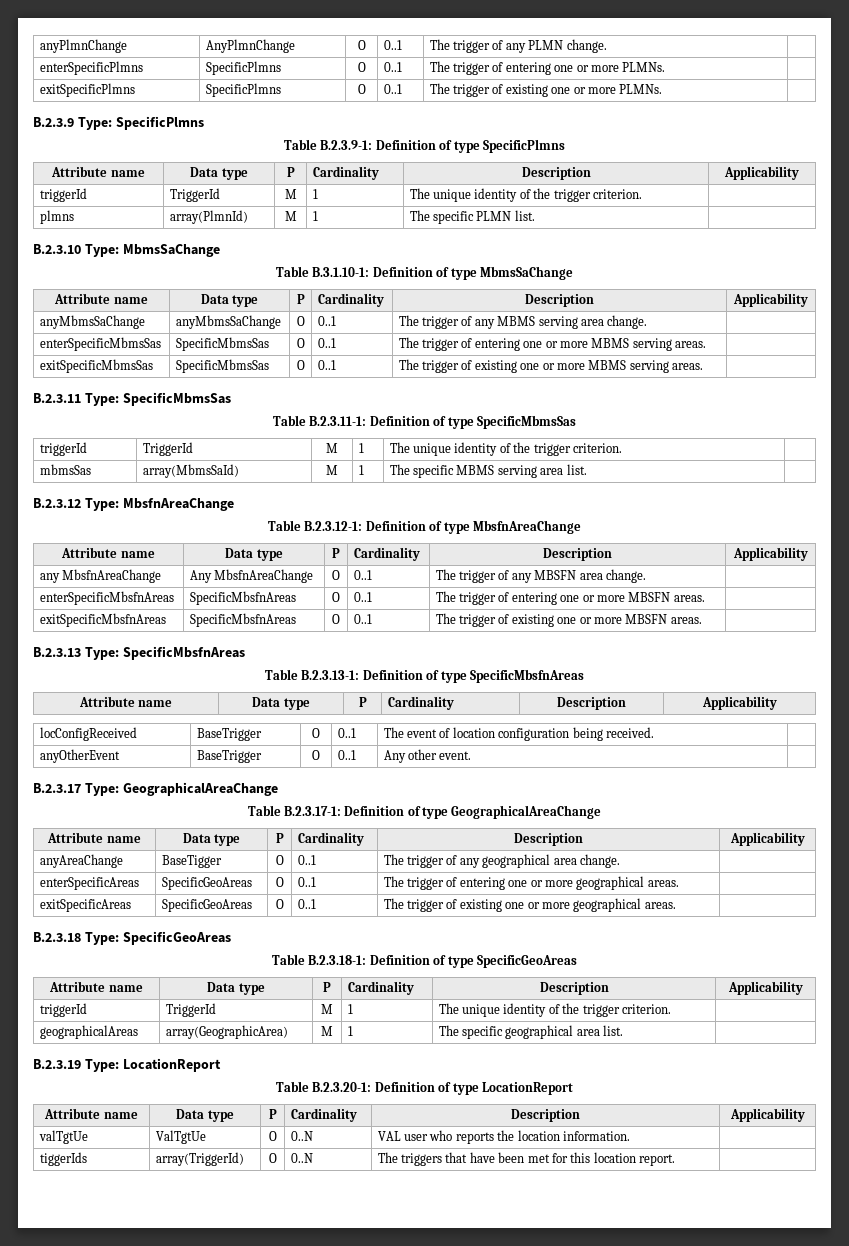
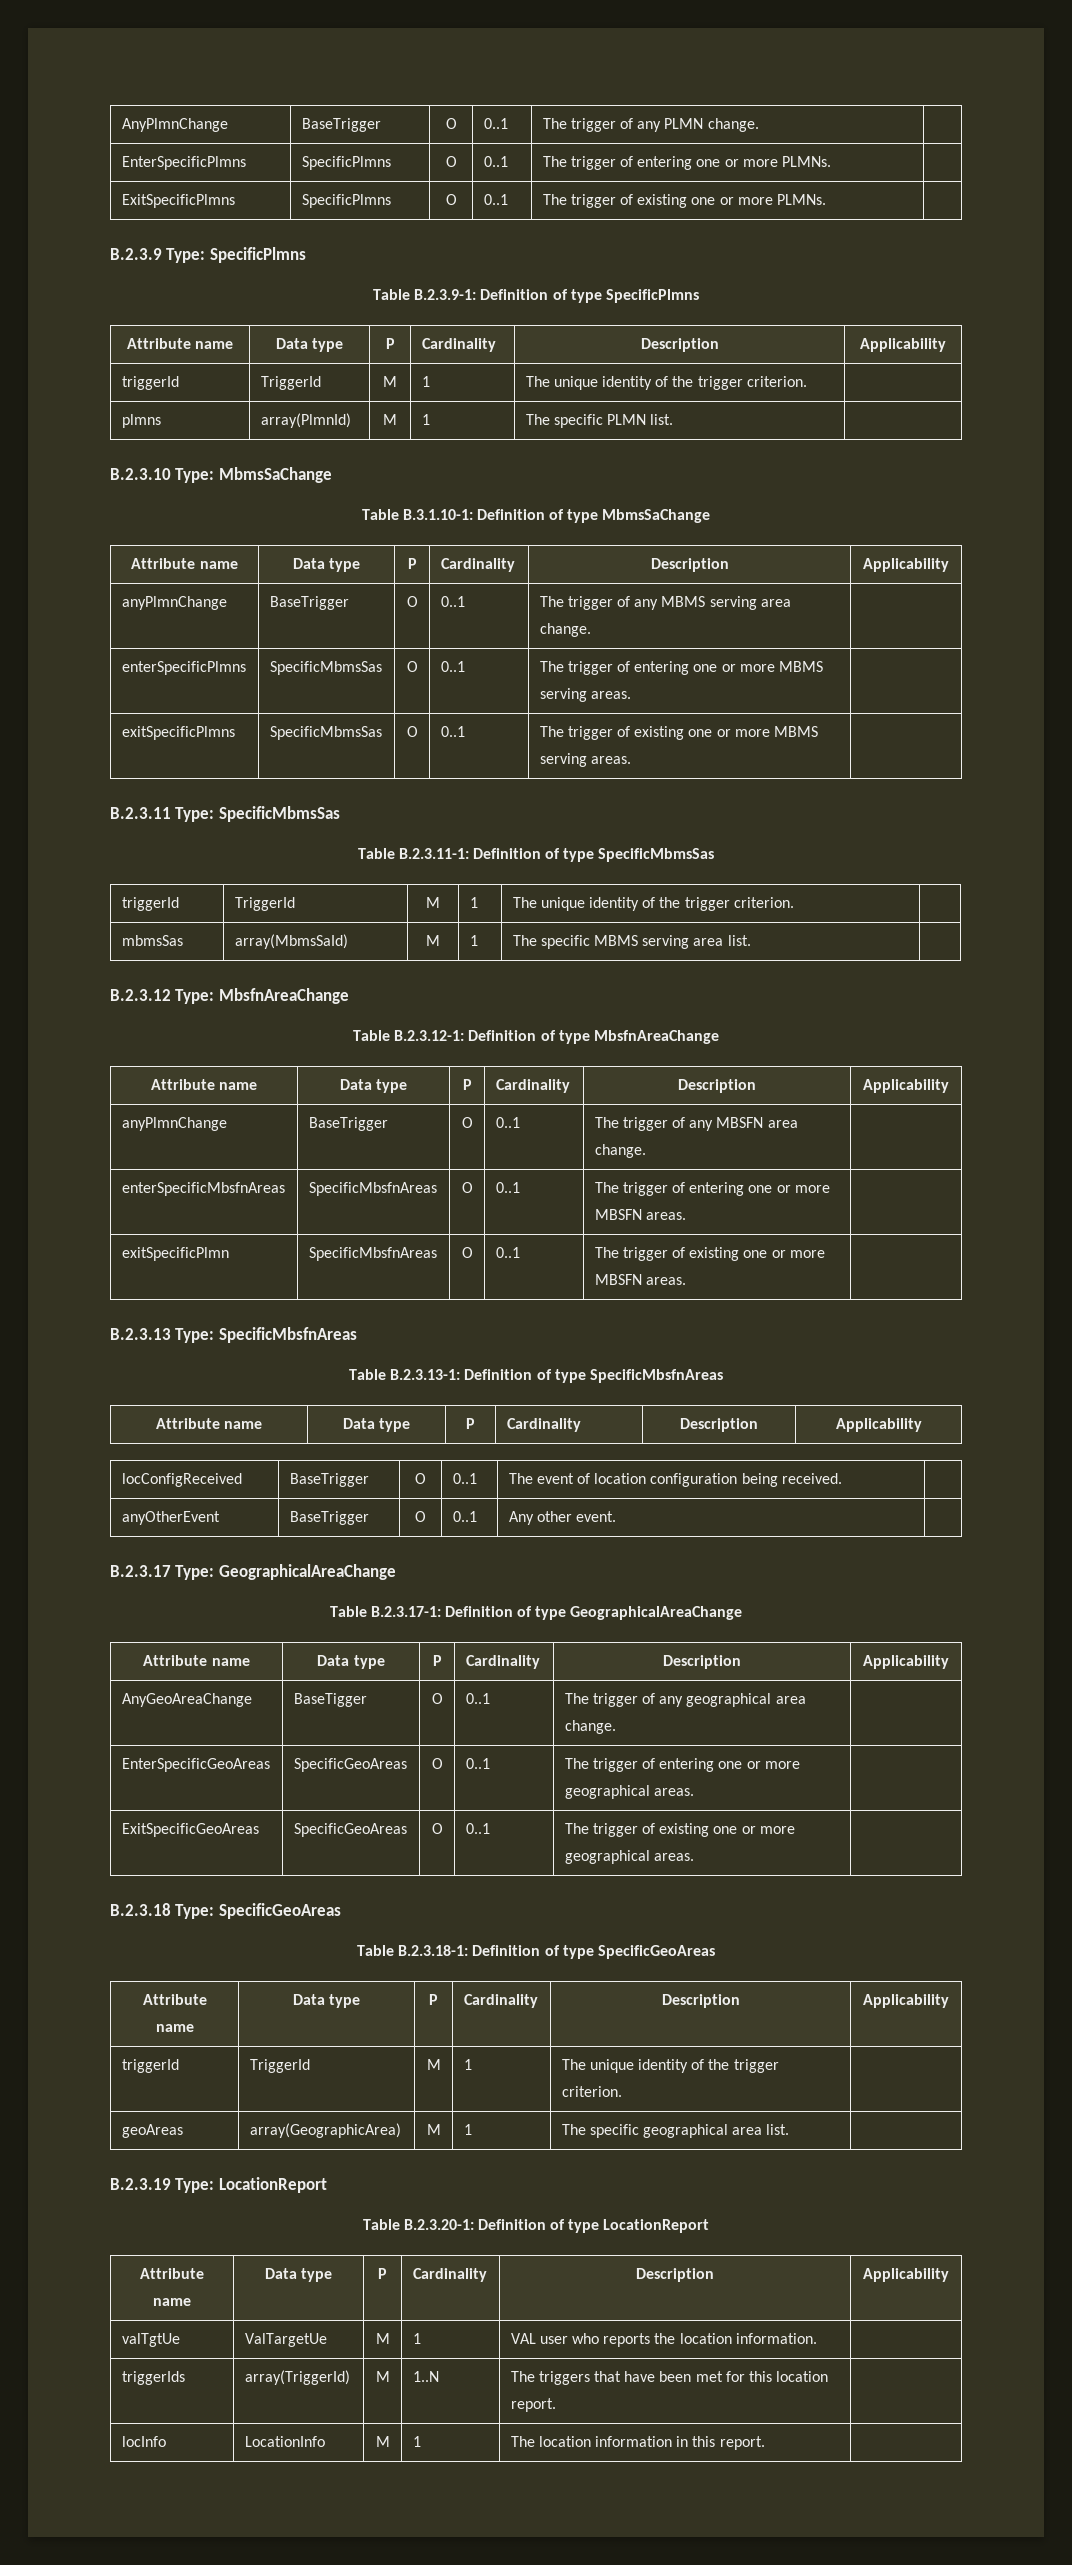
[39,39,127,53] [205,39,295,53] anyPlmnChange | AnyPlmnChange -> [121,118,228,132] [301,118,381,132] AnyPlmnChange | BaseTrigger
[39,61,143,75] enterSpecificPlmns -> [121,156,246,170] EnterSpecificPlmns
[39,83,135,97] exitSpecificPlmns -> [121,194,235,208] ExitSpecificPlmns
[39,315,145,329] [175,315,281,329] anyMbmsSaChange | anyMbmsSaChange -> [121,596,227,610] [269,596,349,610] anyPlmnChange | BaseTrigger
[39,337,161,351] enterSpecificMbmsSas -> [121,661,246,675] enterSpecificPlmns
[39,359,153,373] exitSpecificMbmsSas -> [121,726,235,740] exitSpecificPlmns
[39,569,162,583] [189,569,314,583] any MbsfnAreaChange | Any MbsfnAreaChange -> [121,1117,227,1131] [308,1117,388,1131] anyPlmnChange | BaseTrigger
[39,613,166,627] exitSpecificMbsfnAreas -> [121,1247,229,1261] exitSpecificPlmn
[39,854,123,868] anyAreaChange -> [121,1693,252,1707] AnyGeoAreaChange
[39,877,139,890] enterSpecificAreas -> [121,1758,270,1772] EnterSpecificGeoAreas
[39,899,131,912] exitSpecificAreas -> [121,1823,259,1837] ExitSpecificGeoAreas
[39,1025,138,1039] geographicalAreas -> [121,2124,183,2138] geoAreas
[155,1130,206,1144] [268,1131,277,1141] [290,1131,313,1141] ValTgtUe | O | 0..N -> [244,2333,327,2347] [375,2333,390,2344] [412,2333,421,2344] ValTargetUe | M | 1
[39,1152,87,1166] tiggerIds -> [121,2371,185,2385] triggerIds
[268,1153,277,1163] [290,1153,313,1163] O | 0..N -> [375,2371,390,2382] [412,2371,439,2382] M | 1..N
(676, 1160) none -> [121,2436,166,2447] [244,2436,325,2447] [375,2436,390,2447] [412,2436,421,2447] [510,2436,765,2450] // locInfo | LocationInfo | M | 1 | The location information in this report. |

